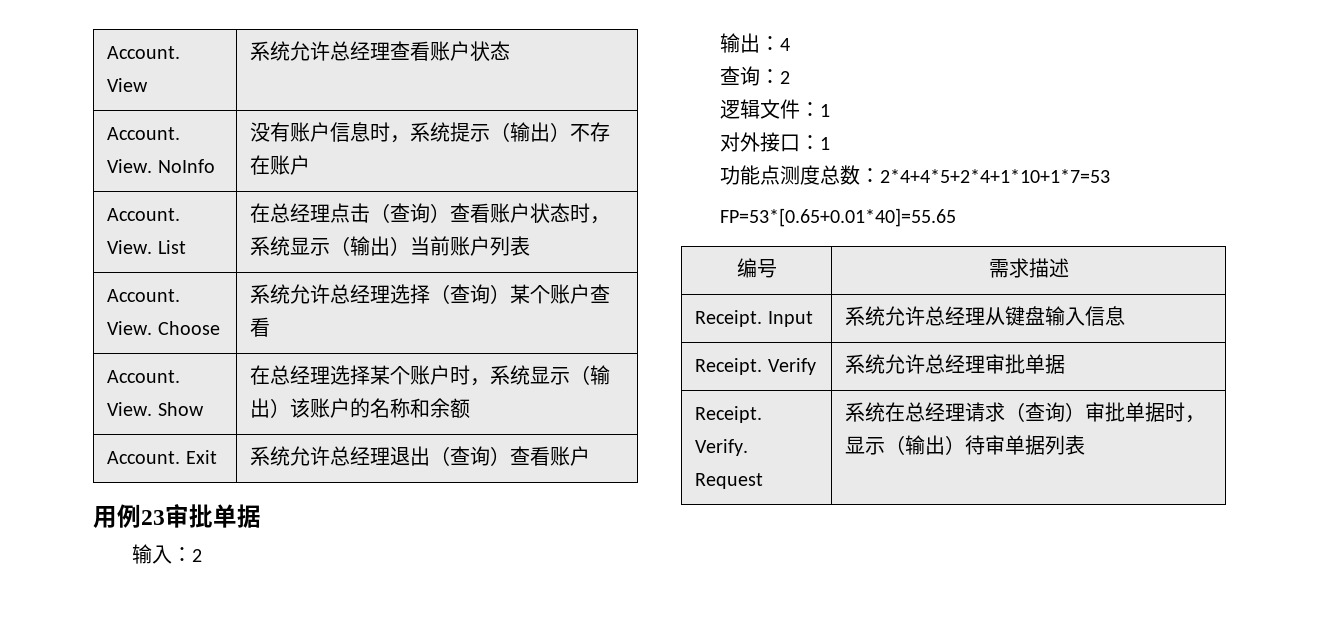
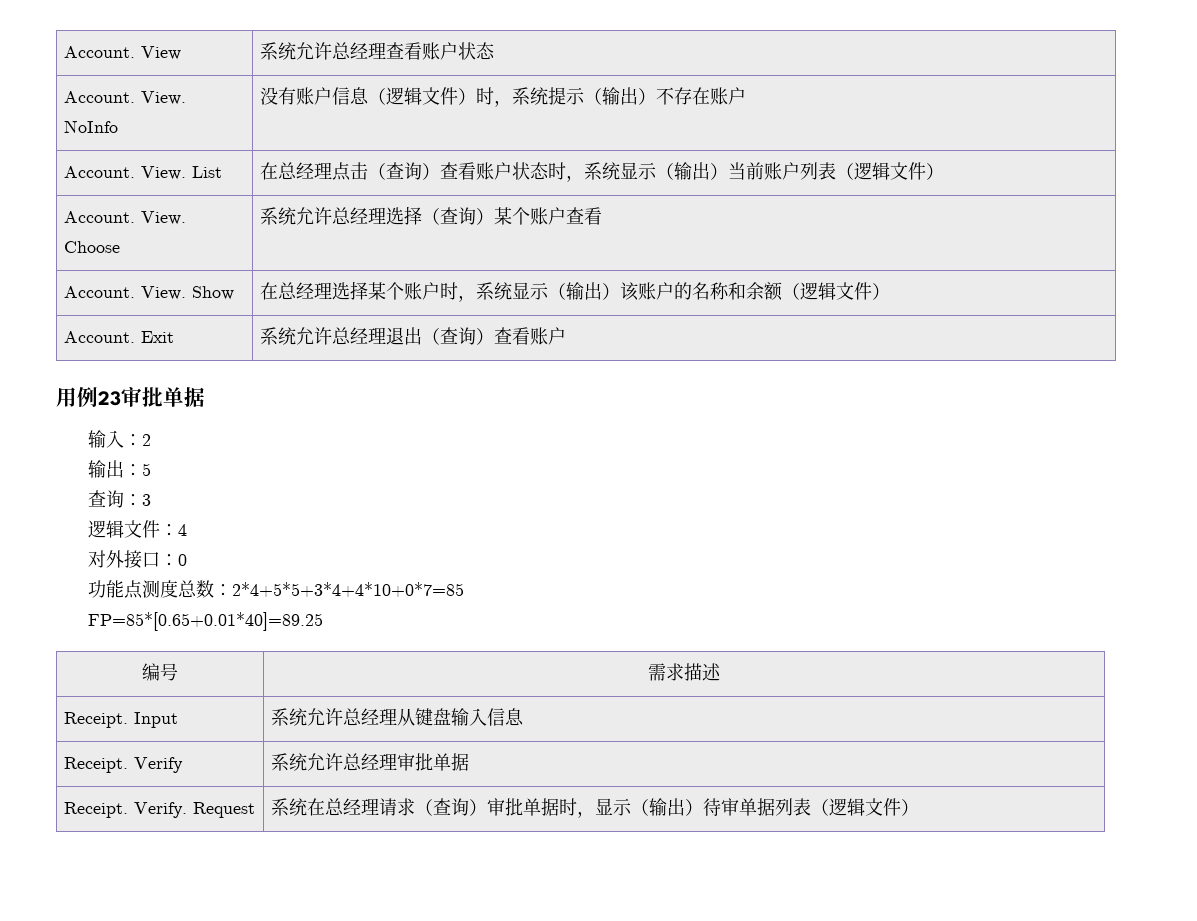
(371, 132) none -> [367,87,476,105] （逻辑文件）
(531, 246) none -> [835,162,944,180] （逻辑文件）
(471, 408) none -> [781,282,890,300] （逻辑文件）
[779,38,790,51] 4 -> [142,463,152,476] 5
[779,71,790,84] 2 -> [142,494,152,506] 3
[819,104,830,117] 1 -> [178,524,188,536] 4
[819,137,830,150] 1 -> [178,554,188,566] 0
[879,169,1110,183] [719,208,956,227] 2*4+4*5+2*4+1*10+1*7=53 // FP=53*[0.65+0.01*40]=55.65 -> [232,582,465,597] [88,612,324,631] 2*4+5*5+3*4+4*10+0*7=85 // FP=85*[0.65+0.01*40]=89.25
(1086, 445) none -> [810,798,919,816] （逻辑文件）

